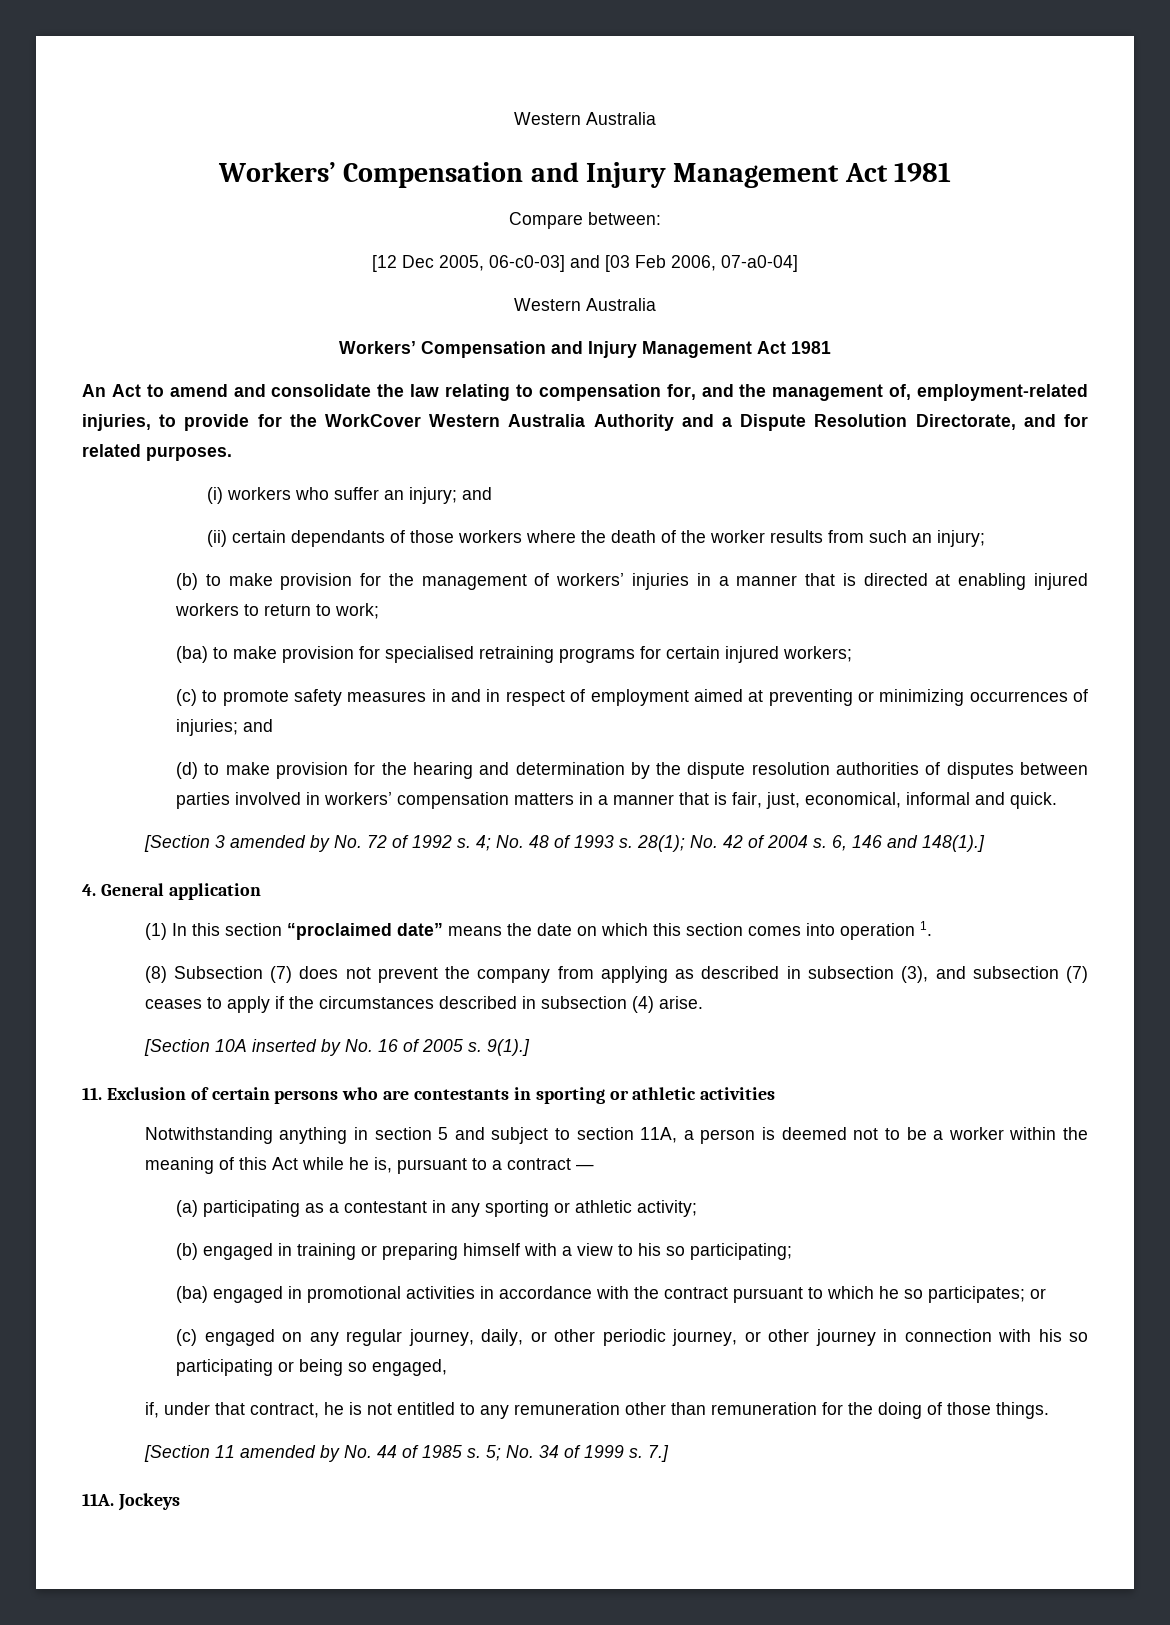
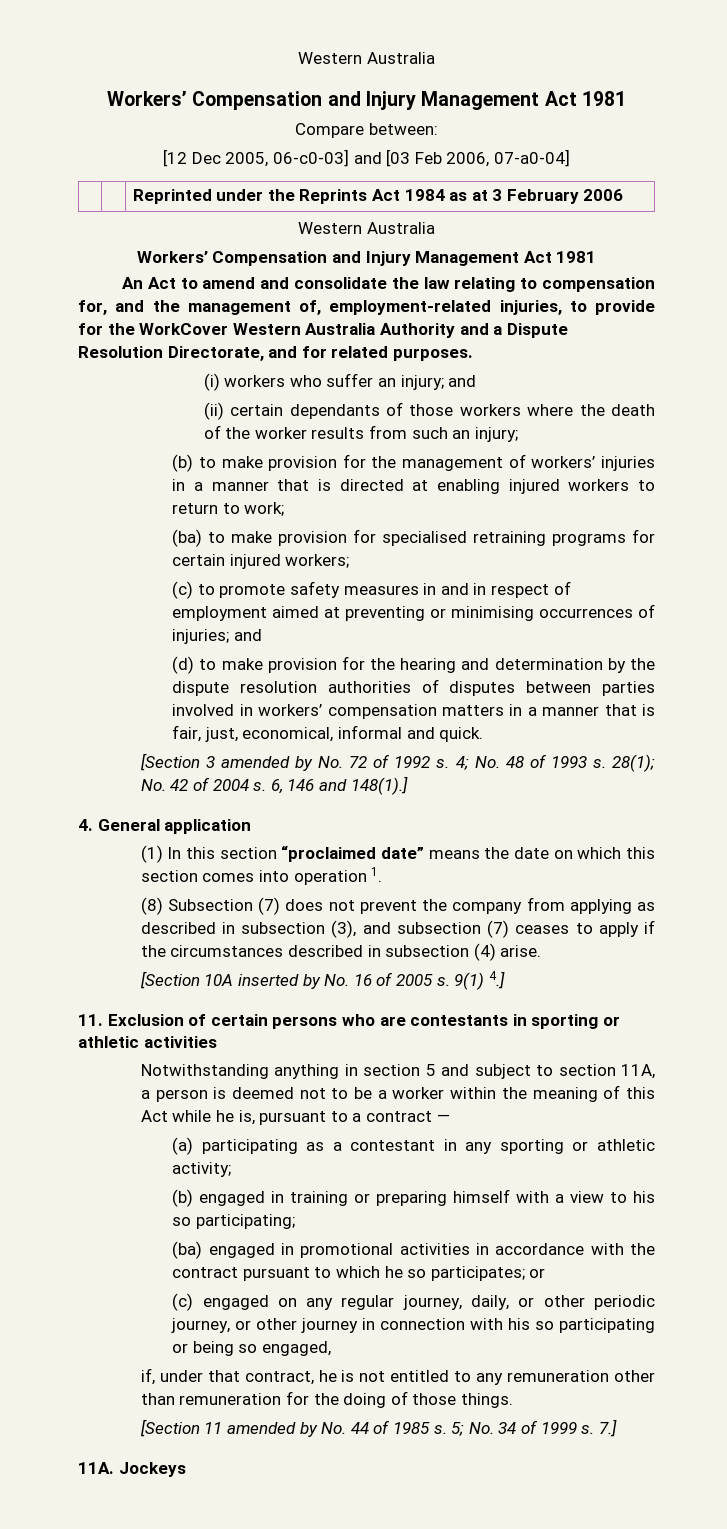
(798, 263) none -> [132,189,624,204] // | | Reprinted under the Reprints Act 1984 as at 3 February 2006
[879,689,965,706] minimizing -> [451,606,535,621] minimising
[486,1039,530,1056] 9(1).] -> [454,971,505,990] 9(1) 4.]

